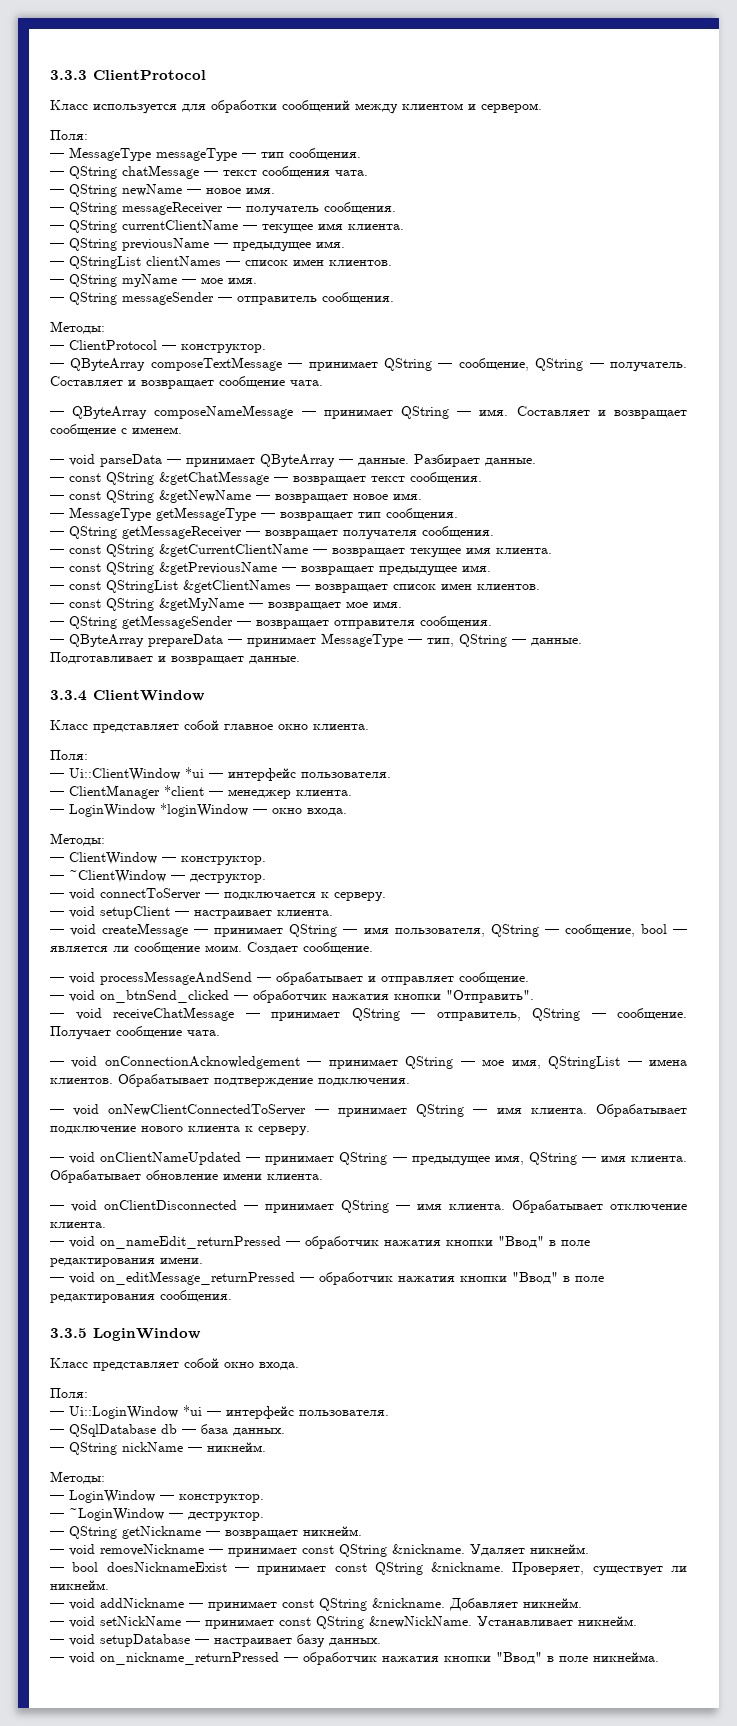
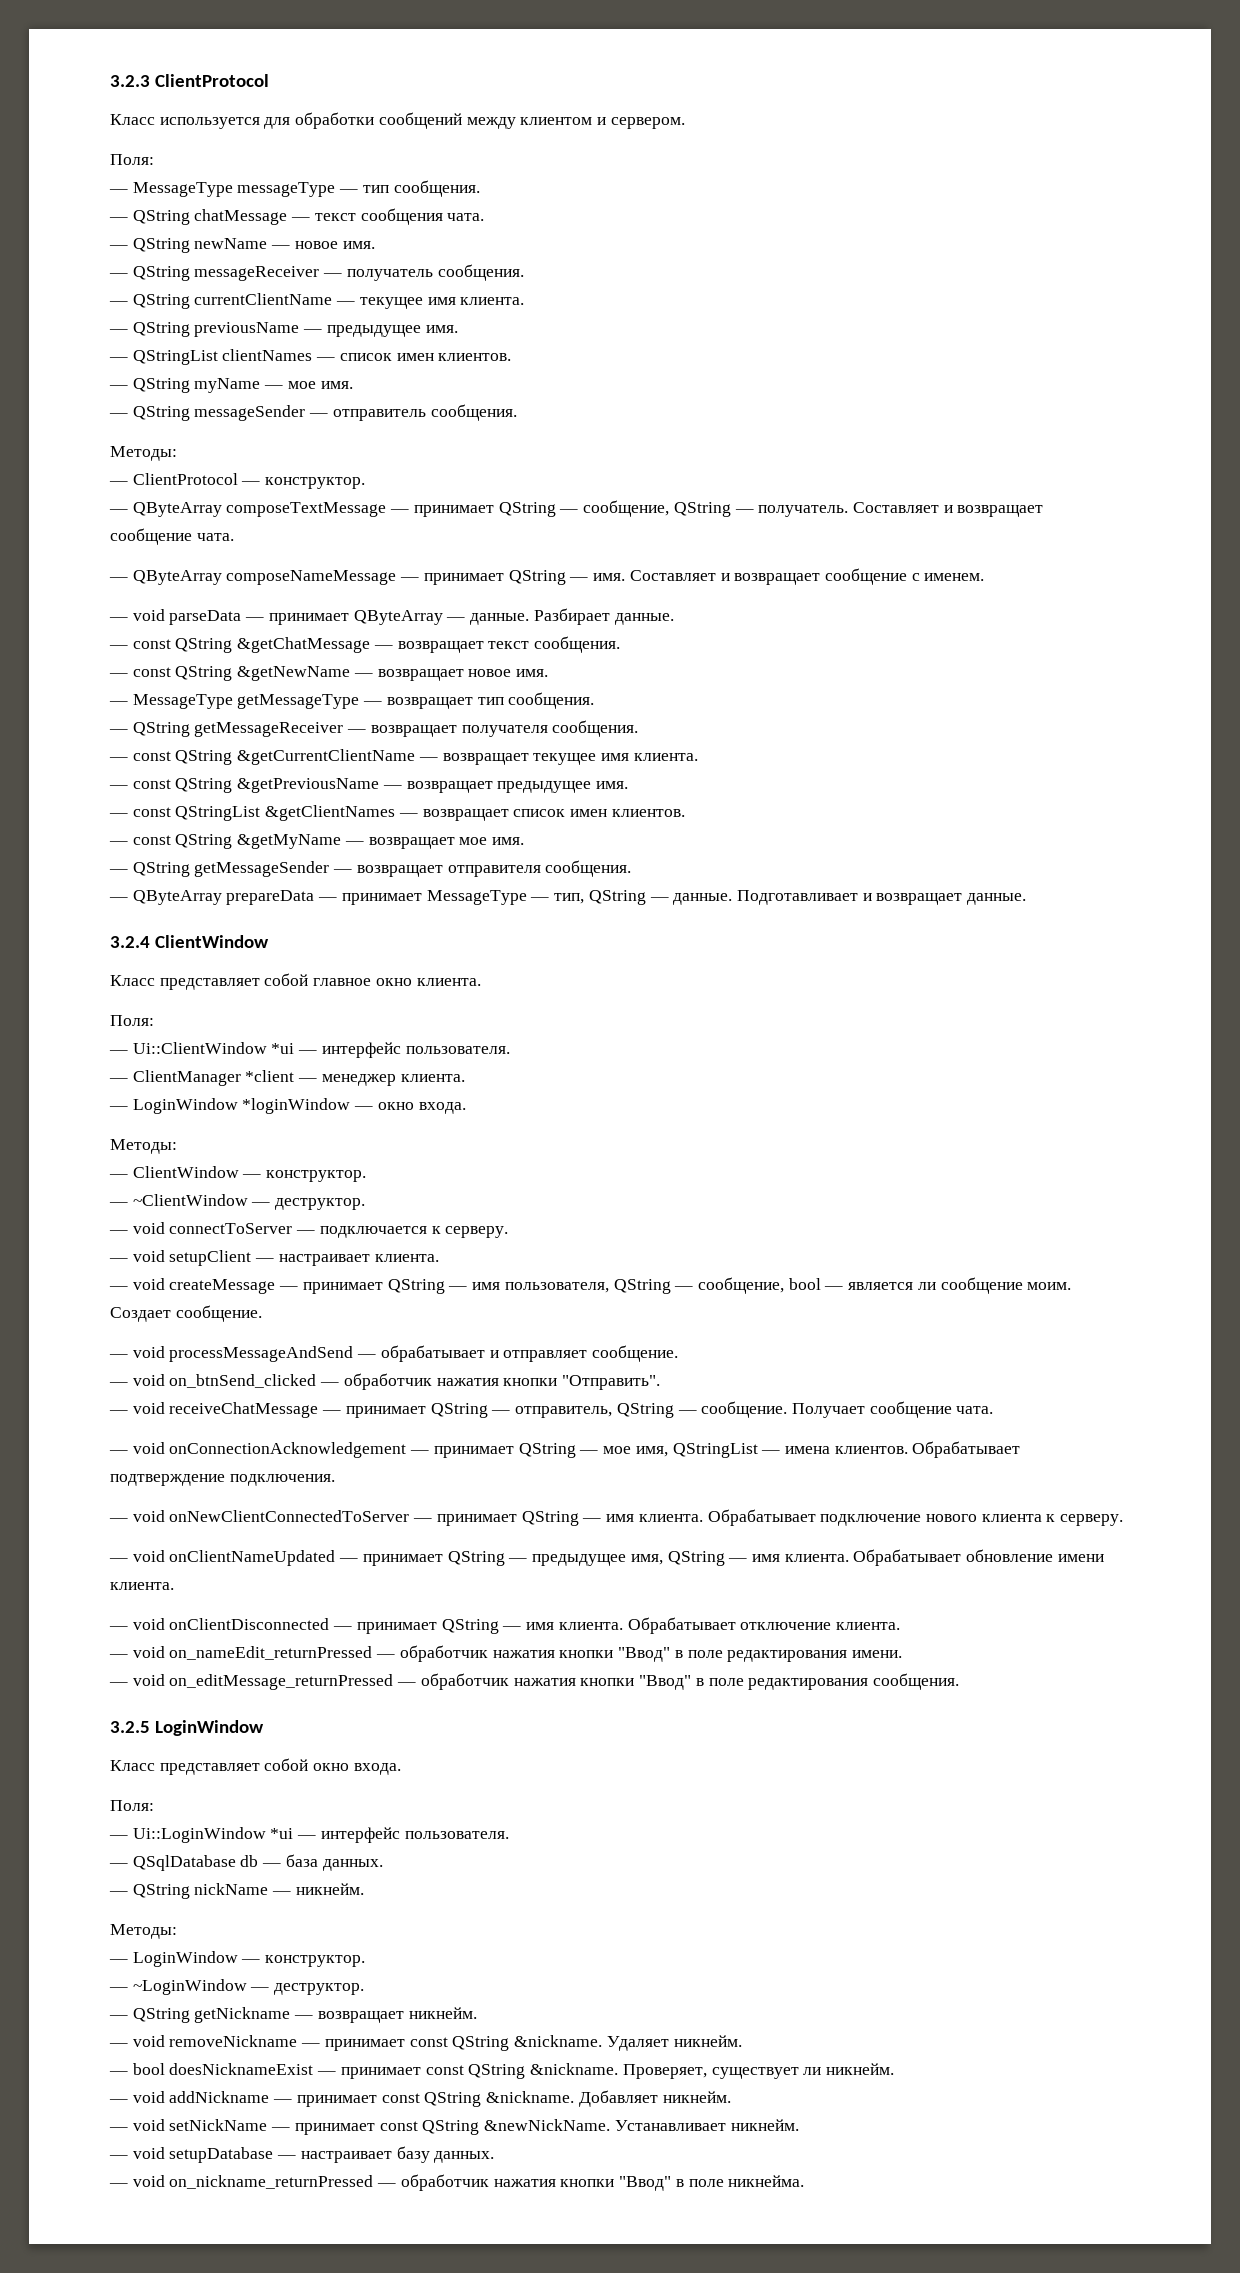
[50,70,87,80] 3.3.3 -> [110,75,150,87] 3.2.3
[50,690,87,701] 3.3.4 -> [110,936,150,948] 3.2.4
[50,1328,87,1338] 3.3.5 -> [110,1721,150,1733] 3.2.5

